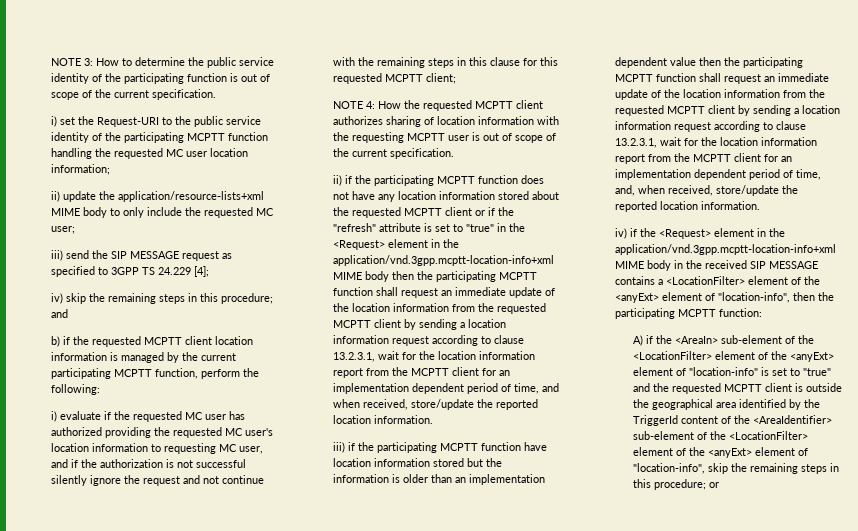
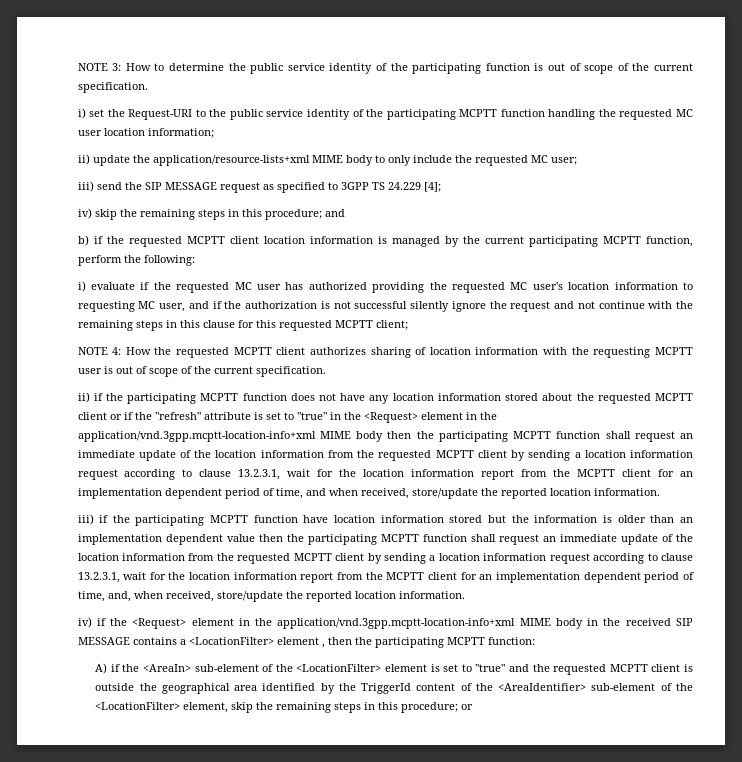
[791,276,821,285] [615,292,791,303] of the <anyExt> element of "location-info", -> [321,644,325,648] ,
[757,351,834,362] [632,367,758,376] of the <anyExt> element of "location-info" -> (428, 668) none
[632,447,808,458] [632,463,705,474] element of the <anyExt> element of "location-info", -> [183,702,229,713] element,

